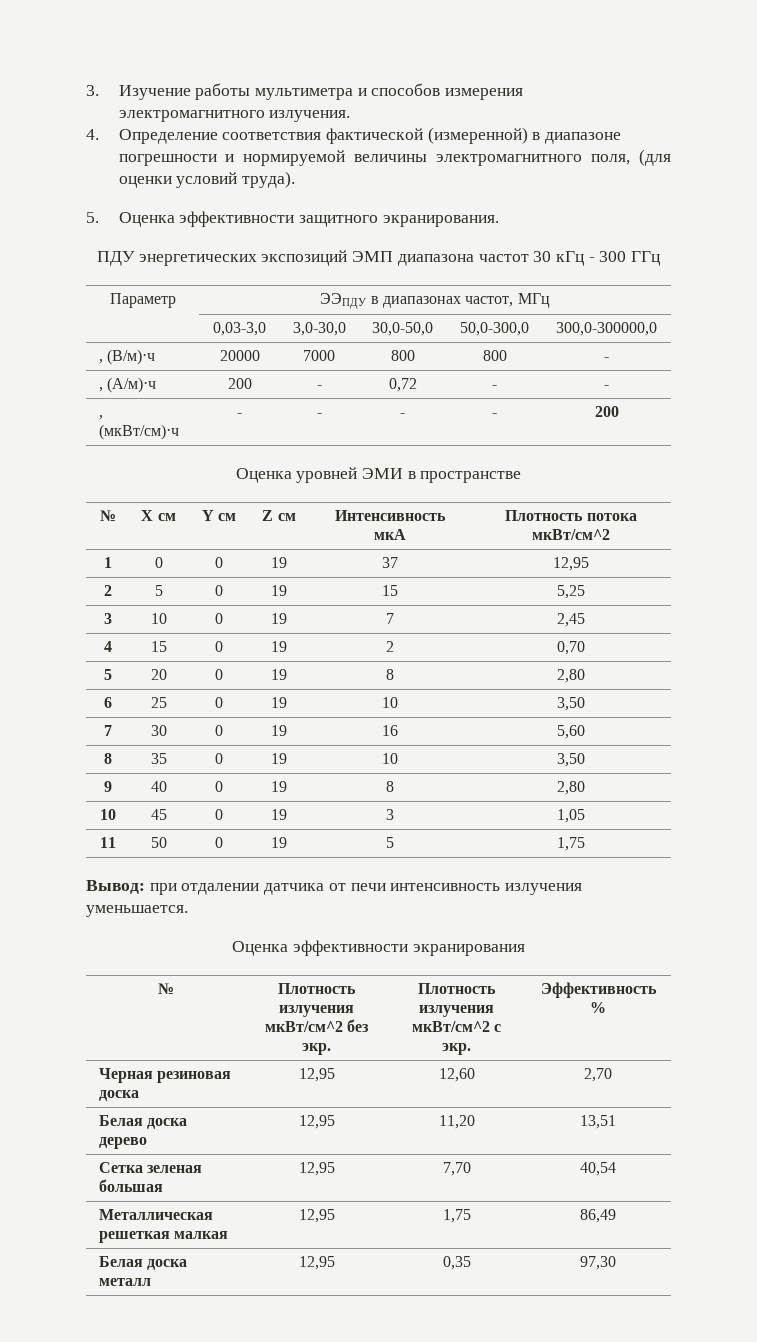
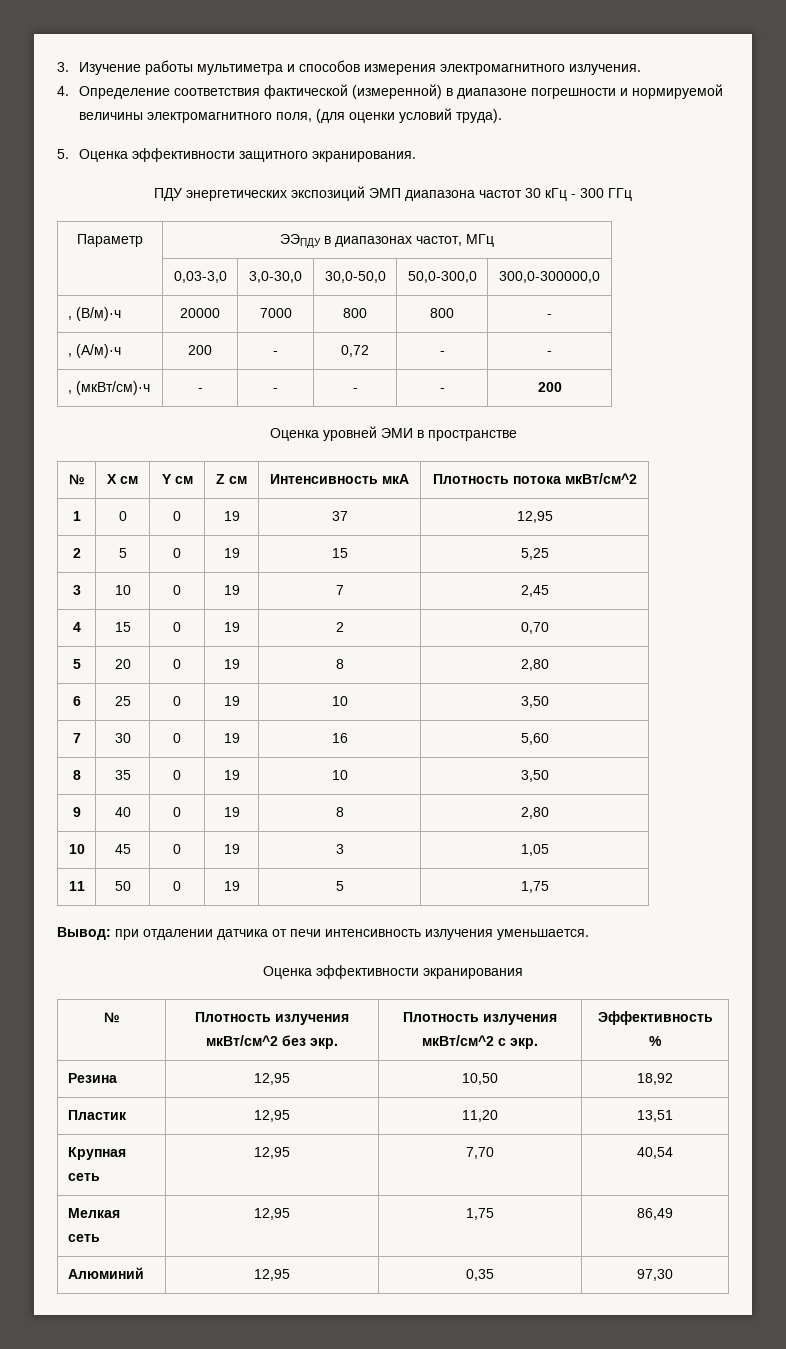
[98,1068,232,1083] [98,1090,139,1101] [298,1068,335,1082] [438,1068,475,1082] [584,1068,612,1082] [98,1115,188,1129] [98,1137,147,1149] Черная резиновая доска | 12,95 | 12,60 | 2,70 // Белая доска дерево -> [67,1073,117,1083] [254,1073,290,1085] [462,1073,498,1085] [637,1073,673,1085] [67,1110,127,1120] Резина | 12,95 | 10,50 | 18,92 // Пластик
[98,1162,203,1173] [98,1179,163,1192] Сетка зеленая большая -> [67,1147,126,1160] [67,1173,100,1181] Крупная сеть
[98,1209,213,1220] [98,1231,229,1243] Металлическая решеткая малкая -> [67,1208,120,1218] [67,1234,100,1242] Мелкая сеть
[98,1256,188,1270] [98,1278,151,1286] Белая доска металл -> [67,1267,144,1279] Алюминий

